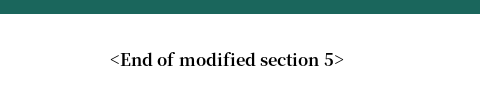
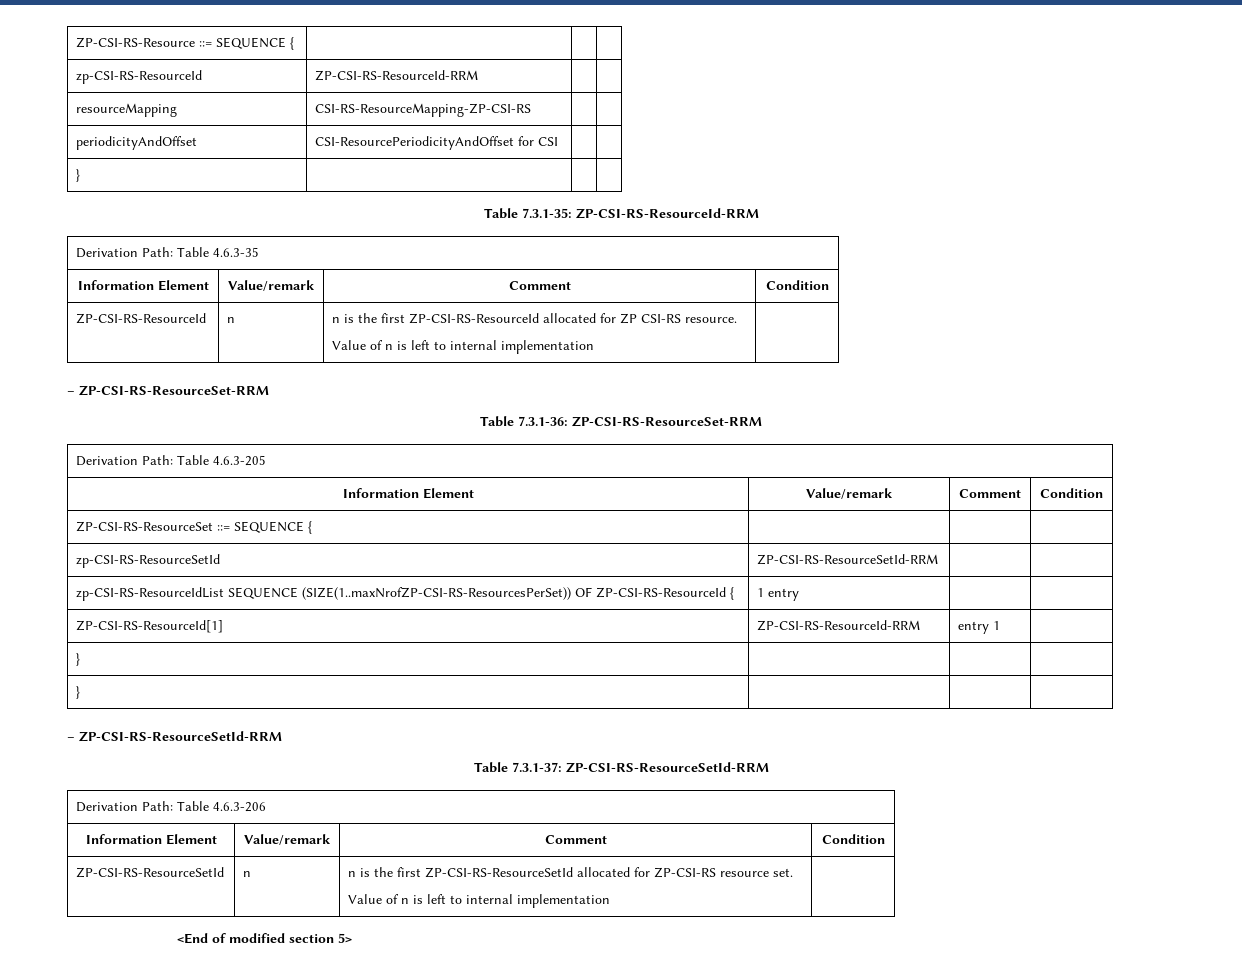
(109, 59) none -> [76,37,295,50] [76,70,203,84] [315,70,479,81] [76,103,178,117] [315,103,532,117] [76,136,198,150] [315,136,559,150] [76,169,81,182] [483,208,759,219] [76,247,260,258] [77,280,209,291] [228,280,315,291] [508,281,571,290] [765,280,829,290] [76,313,207,324] [227,317,236,323] [332,313,738,324] [332,340,595,354] [67,385,269,396] [480,416,762,427] [76,455,267,466] [342,488,474,499] [805,488,893,499] [959,489,1021,498] [1040,488,1103,498] [76,521,313,534] [76,554,221,568] [757,554,939,565] [76,587,735,601] [757,588,800,601] [76,620,224,633] [757,620,921,631] [958,621,1001,634] [76,653,81,666] [76,686,81,699] [67,731,282,742] [473,762,769,773] [76,801,267,812] [85,834,217,845] [244,834,331,845] [544,835,607,844] [821,834,885,844] [76,867,225,878] [243,871,252,877] [348,867,794,878] [348,894,611,908] ZP-CSI-RS-Resource ::= SEQUENCE { | | | // zp-CSI-RS-ResourceId | ZP-CSI-RS-ResourceId-RRM | | // resourceMapping | CSI-RS-ResourceMapping-ZP-CSI-RS | | // periodicityAndOffset | CSI-ResourcePeriodicityAndOffset for CSI | | // } | | | // Table 7.3.1-35: ZP-CSI-RS-ResourceId-RRM // Derivation Path: Table 4.6.3-35 // Information Element | Value/remark | Comment | Condition // ZP-CSI-RS-ResourceId | n | n is the first ZP-CSI-RS-ResourceId allocated for ZP CSI-RS resource. // Value of n is left to internal implementation | // – ZP-CSI-RS-ResourceSet-RRM // Table 7.3.1-36: ZP-CSI-RS-ResourceSet-RRM // Derivation Path: Table 4.6.3-205 // Information Element | Value/remark | Comment | Condition // ZP-CSI-RS-ResourceSet ::= SEQUENCE { | | | // zp-CSI-RS-ResourceSetId | ZP-CSI-RS-ResourceSetId-RRM | | // zp-CSI-RS-ResourceIdList SEQUENCE (SIZE(1..maxNrofZP-CSI-RS-ResourcesPerSet)) OF ZP-CSI-RS-ResourceId { | 1 entry | | // ZP-CSI-RS-ResourceId[1] | ZP-CSI-RS-ResourceId-RRM | entry 1 | // } | | | // } | | | // – ZP-CSI-RS-ResourceSetId-RRM // Table 7.3.1-37: ZP-CSI-RS-ResourceSetId-RRM // Derivation Path: Table 4.6.3-206 // Information Element | Value/remark | Comment | Condition // ZP-CSI-RS-ResourceSetId | n | n is the first ZP-CSI-RS-ResourceSetId allocated for ZP-CSI-RS resource set. // Value of n is left to internal implementation | //

